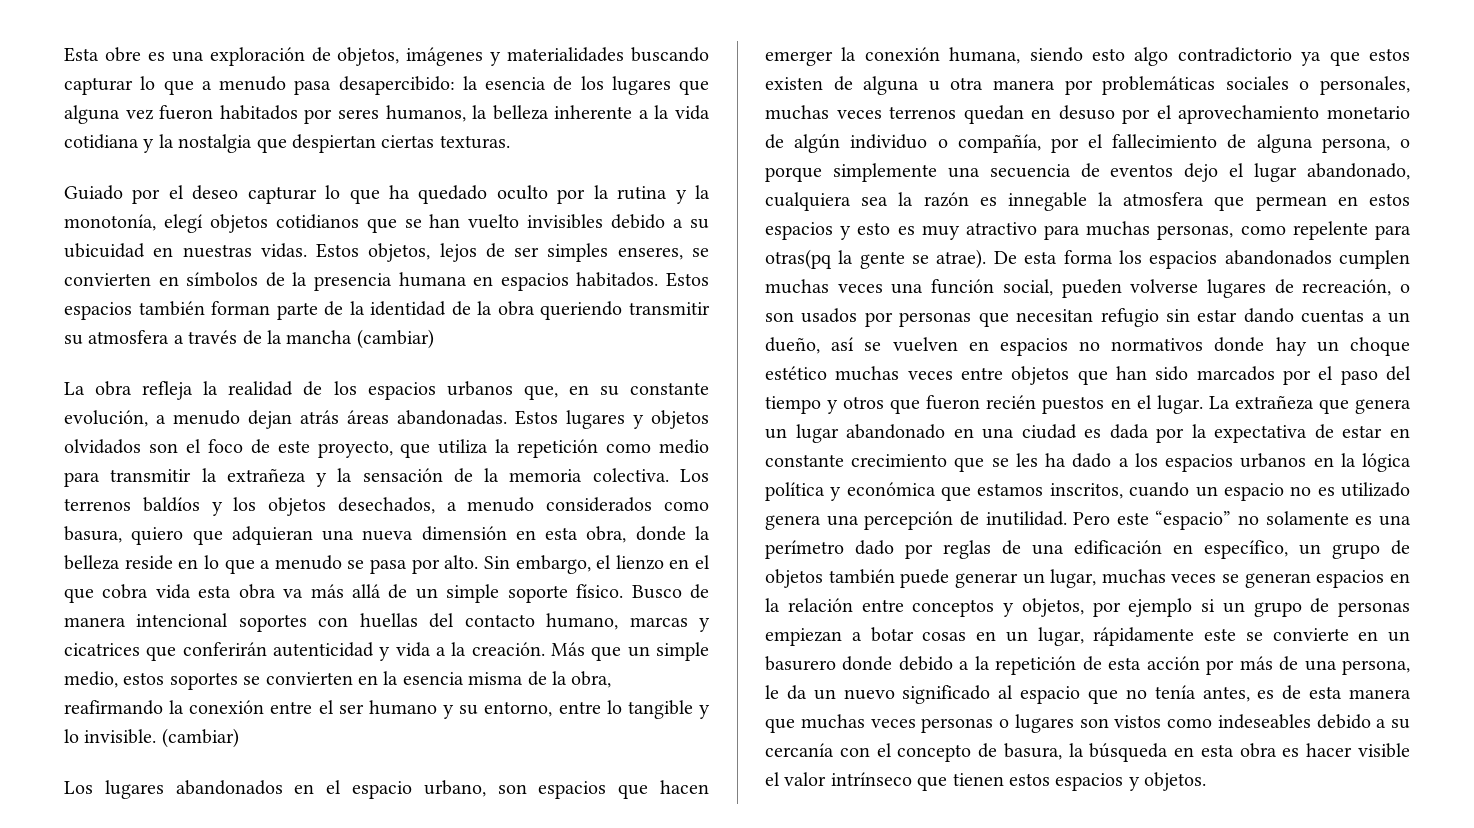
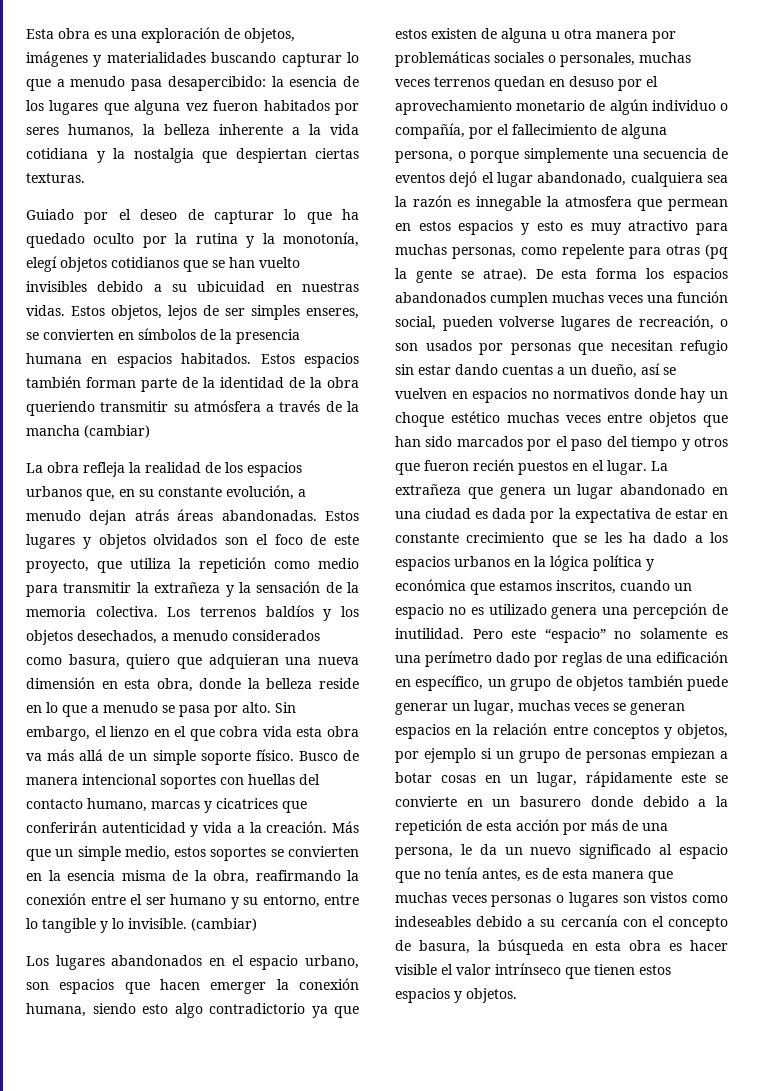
[104,47,141,62] obre -> [58,28,90,39] obra
(239, 192) none -> [187,209,204,220] de
[88,330,170,344] atmosfera -> [193,400,261,412] atmósfera
[1184,163,1219,182] dejo -> [449,171,478,187] dejó
[765,249,832,269] otras(pq -> [666,244,728,259] otras (pq

